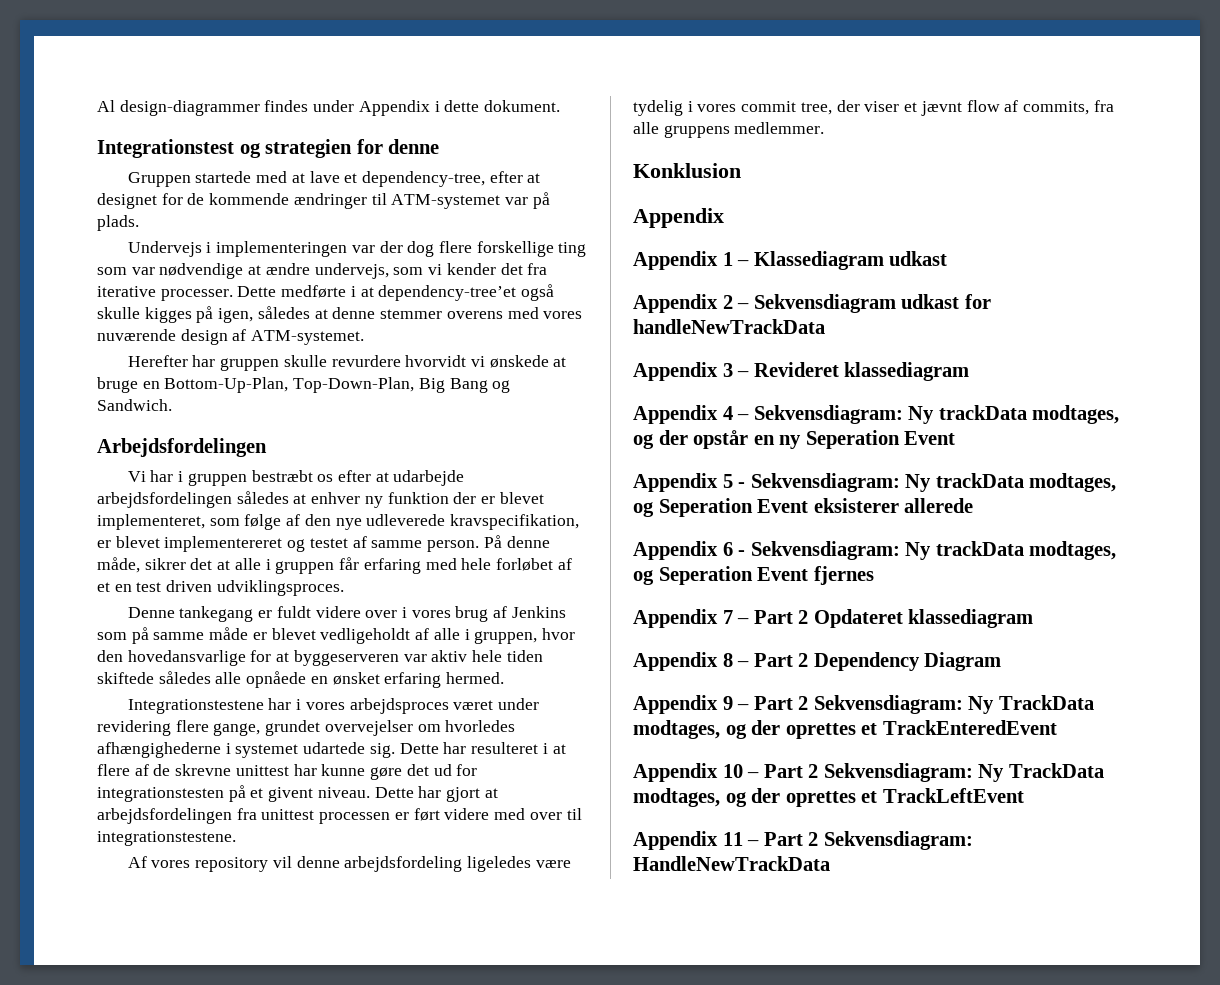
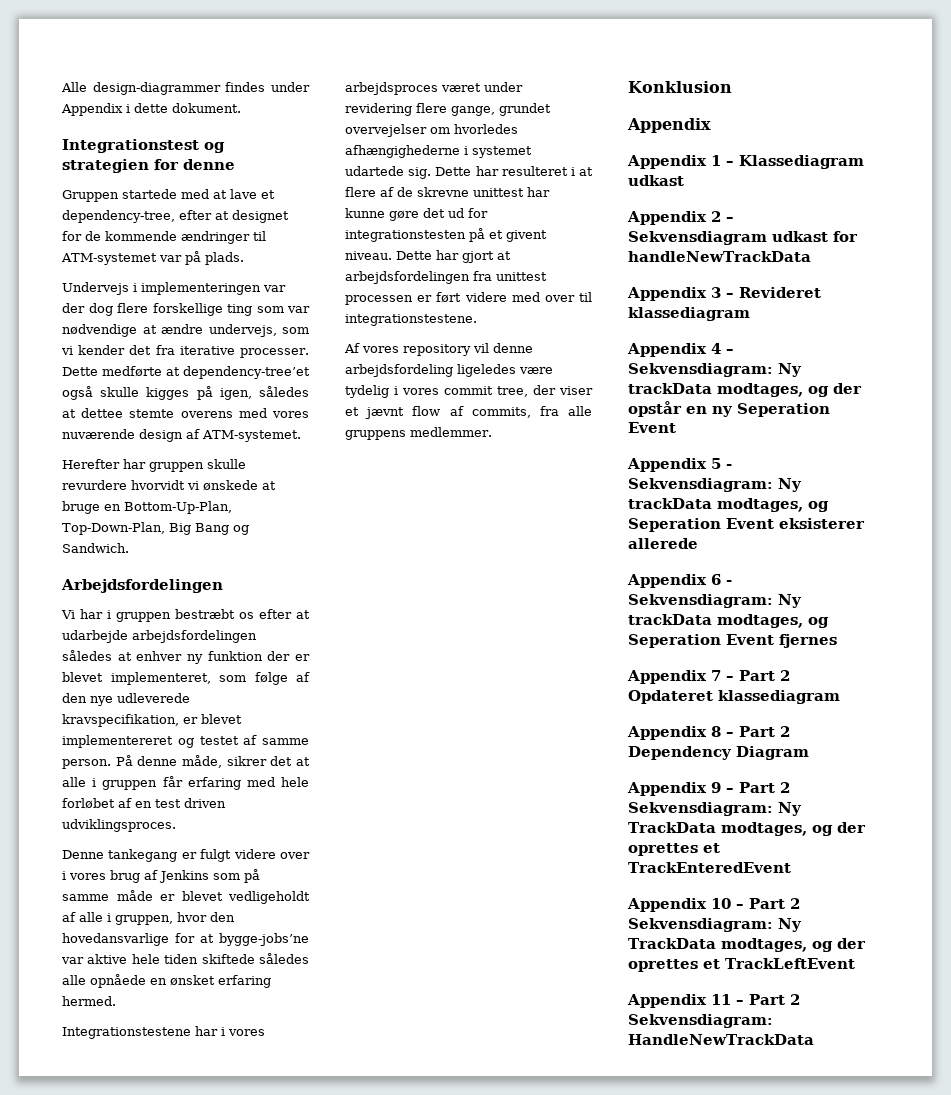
[97,100,115,112] Al -> [61,82,87,92] Alle
[350,286,356,297] i -> (162, 371) none
[332,307,443,319] denne stemmer -> [81,408,175,418] dettee stemte
[97,582,110,592] et -> (132, 803) none
[276,606,311,618] fuldt -> [200,849,232,862] fulgt
[293,650,468,666] byggeserveren var aktiv -> [219,933,309,946] [61,954,128,964] bygge-jobs’ne var aktive

